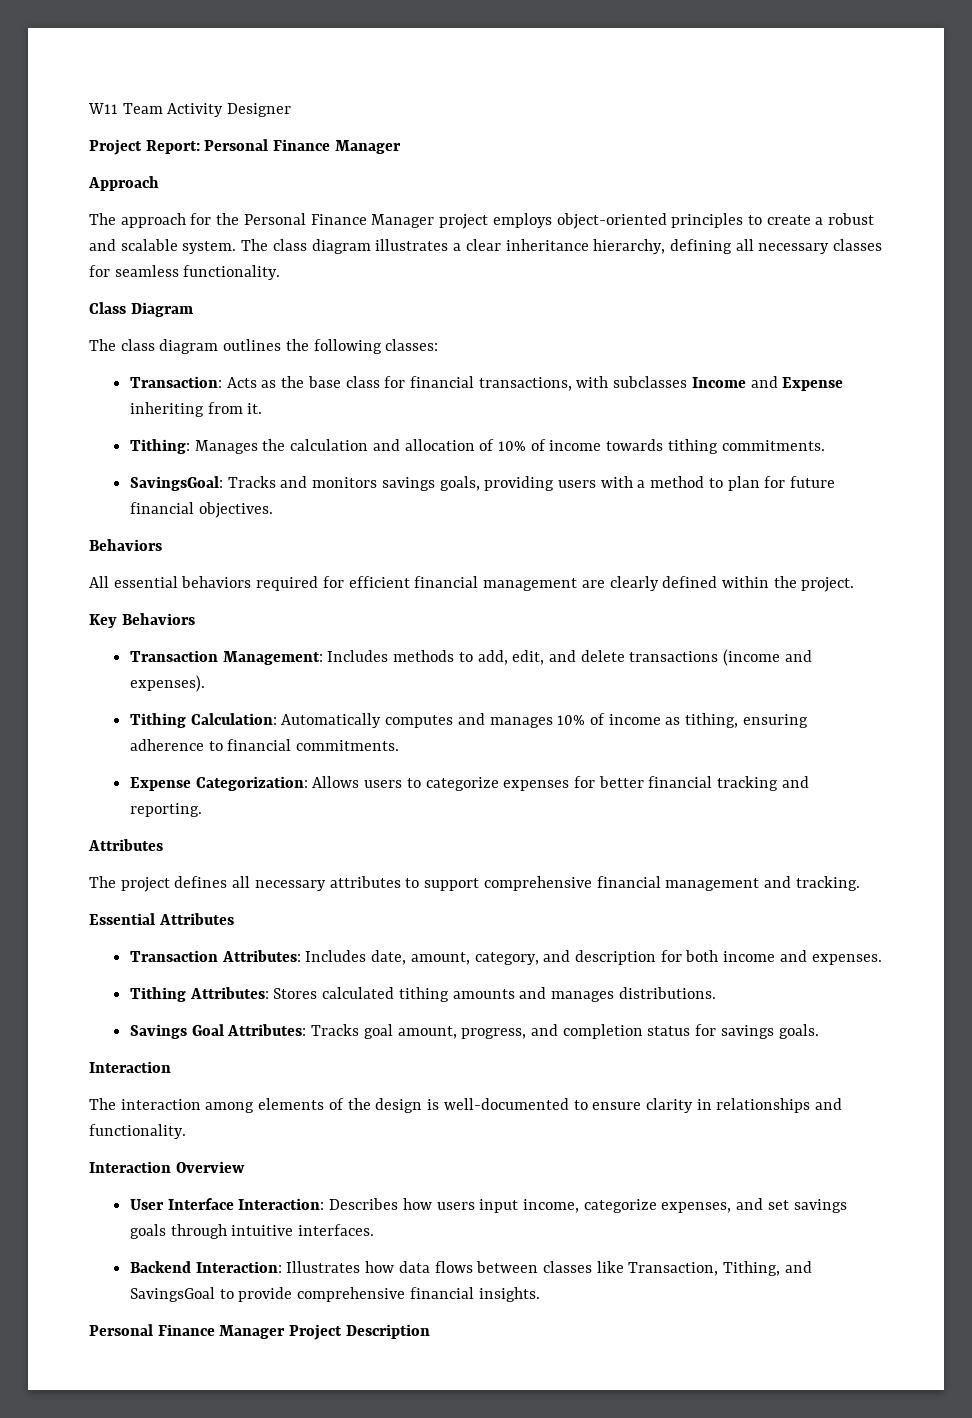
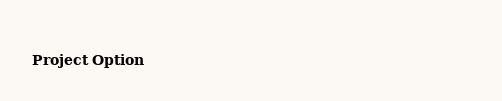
[88,103,292,117] [89,139,401,155] [88,176,159,191] [89,213,875,229] [89,239,883,254] [89,265,281,280] [89,302,193,317] [89,339,439,354] [129,376,844,391] [129,402,263,417] [129,439,825,454] [129,476,836,491] [129,502,273,518] [89,539,162,551] [89,576,855,592] [89,613,195,628] [129,649,812,666] [129,675,205,692] [129,713,808,728] [129,739,400,751] [129,776,809,791] [129,803,202,817] [88,839,163,851] [89,876,860,892] [89,913,234,925] [129,950,882,965] [129,987,716,1002] [129,1024,819,1039] [89,1061,171,1073] [89,1098,843,1113] [89,1124,186,1139] [89,1161,245,1173] [129,1198,847,1213] [129,1224,375,1239] [129,1261,812,1276] [129,1287,540,1302] [89,1324,430,1340] W11 Team Activity Designer // Project Report: Personal Finance Manager // Approach // The approach for the Personal Finance Manager project employs object-oriented principles to create a robust and scalable system. The class diagram illustrates a clear inheritance hierarchy, defining all necessary classes for seamless functionality. // Class Diagram // The class diagram outlines the following classes: // Transaction: Acts as the base class for financial transactions, with subclasses Income and Expense inheriting from it. // Tithing: Manages the calculation and allocation of 10% of income towards tithing commitments. // SavingsGoal: Tracks and monitors savings goals, providing users with a method to plan for future financial objectives. // Behaviors // All essential behaviors required for efficient financial management are clearly defined within the project. // Key Behaviors // Transaction Management: Includes methods to add, edit, and delete transactions (income and expenses). // Tithing Calculation: Automatically computes and manages 10% of income as tithing, ensuring adherence to financial commitments. // Expense Categorization: Allows users to categorize expenses for better financial tracking and reporting. // Attributes // The project defines all necessary attributes to support comprehensive financial management and tracking. // Essential Attributes // Transaction Attributes: Includes date, amount, category, and description for both income and expenses. // Tithing Attributes: Stores calculated tithing amounts and manages distributions. // Savings Goal Attributes: Tracks goal amount, progress, and completion status for savings goals. // Interaction // The interaction among elements of the design is well-documented to ensure clarity in relationships and functionality. // Interaction Overview // User Interface Interaction: Describes how users input income, categorize expenses, and set savings goals through intuitive interfaces. // Backend Interaction: Illustrates how data flows between classes like Transaction, Tithing, and SavingsGoal to provide comprehensive financial insights. // Personal Finance Manager Project Description -> [32,54,144,68] Project Option

